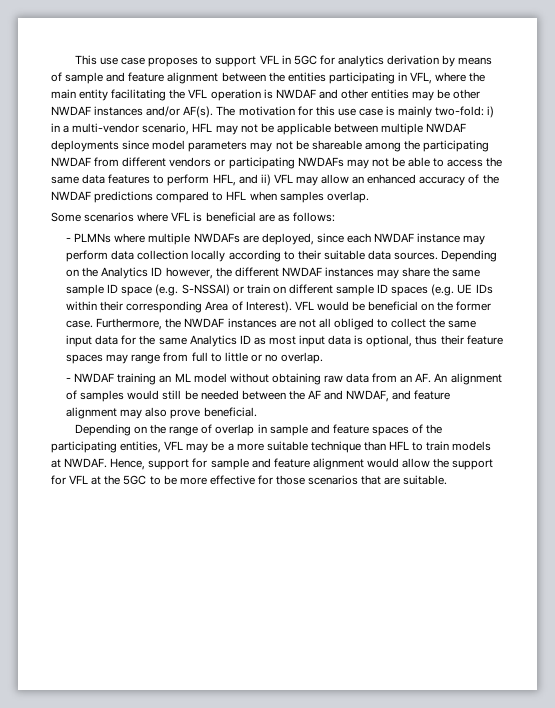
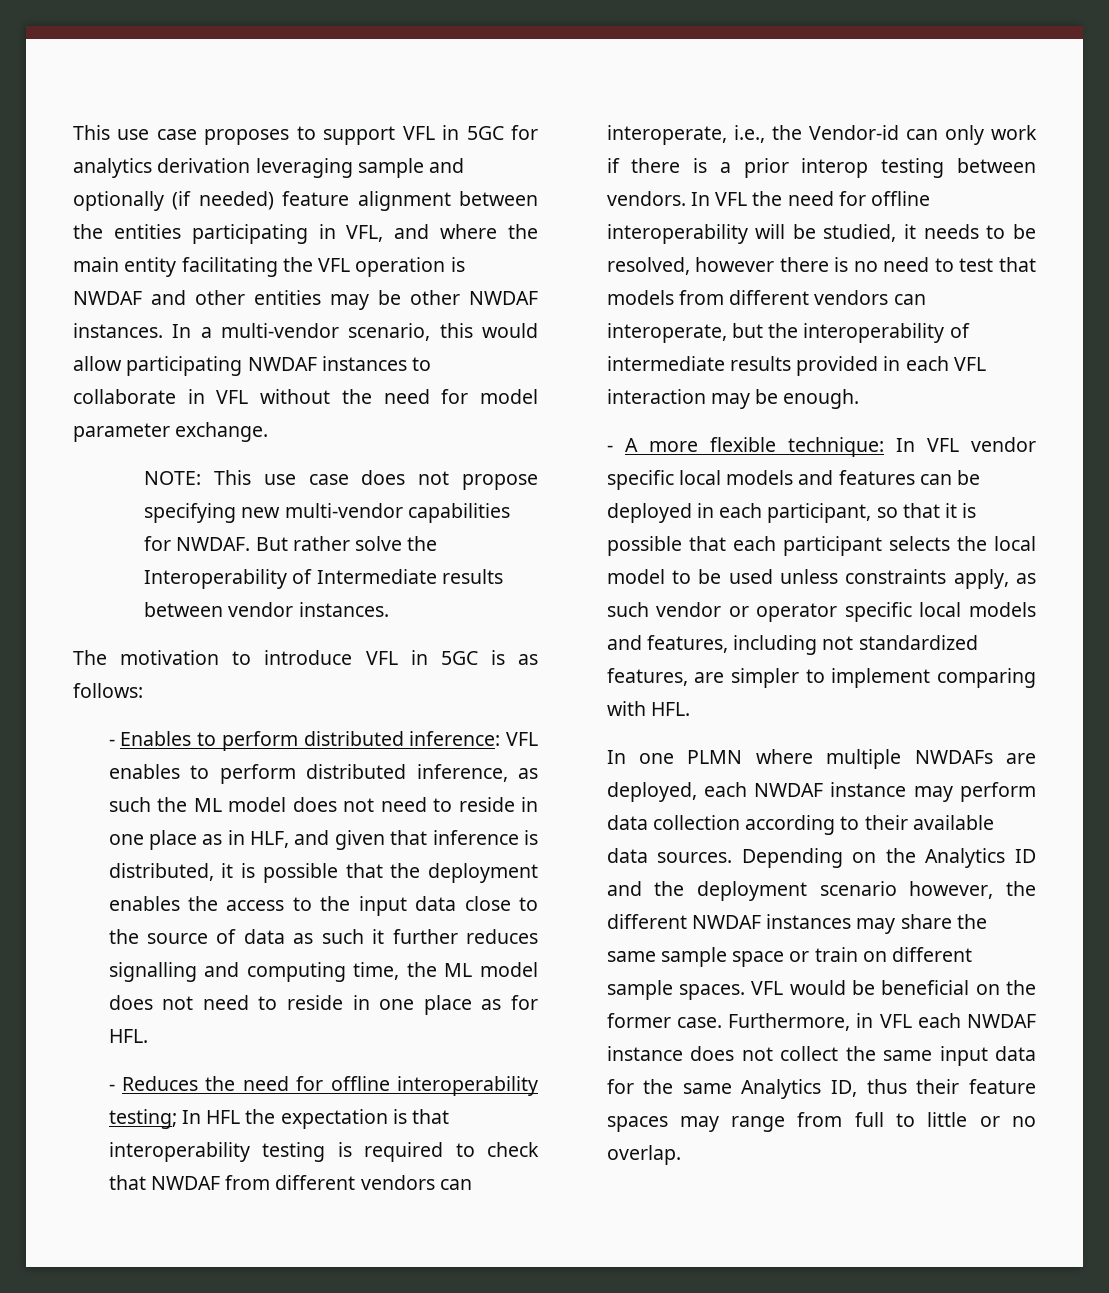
[442,55,493,67] [51,72,126,84] by means of sample and -> [255,158,465,178] [73,191,274,211] leveraging sample and optionally (if needed)
(433, 78) none -> [394,224,430,239] and
[94,106,495,118] [51,123,467,135] [51,140,490,152] [51,157,503,169] [51,174,499,186] [51,191,369,203] [51,212,335,222] [66,233,112,243] instances and/or AF(s). The motivation for this use case is mainly two-fold: i) in a multi-vendor scenario, HFL may not be applicable between multiple NWDAF deployments since model parameters may not be shareable among the participating NWDAF from different vendors or participating NWDAFs may not be able to access the same data features to perform HFL, and ii) VFL may allow an enhanced accuracy of the NWDAF predictions compared to HFL when samples overlap. // Some scenarios where VFL is beneficial are as follows: // - PLMNs -> [73,323,538,341] [73,356,432,376] [73,389,538,404] [73,422,269,442] [144,470,538,490] [144,503,510,523] [144,536,438,551] [144,569,503,589] [144,602,389,617] [73,650,538,665] [73,683,143,698] [108,731,538,751] [108,764,538,784] [108,797,538,812] [108,830,538,850] [108,863,538,883] [108,896,538,916] [108,929,538,944] [108,962,538,982] [108,995,538,1015] [108,1029,148,1043] [108,1076,538,1096] [108,1109,450,1129] [108,1142,539,1162] [108,1175,472,1190] [606,125,1037,145] [606,158,1036,178] [606,191,931,206] [606,224,1036,244] [606,257,1036,275] [606,290,926,305] [606,323,970,343] [606,356,986,376] [606,389,860,409] [606,437,1036,457] [606,470,981,490] [606,503,977,523] [606,536,1036,556] [606,569,1036,589] [606,602,1036,622] [606,635,978,655] [606,668,1036,688] [606,701,690,716] [606,750,743,764] instances. In a multi-vendor scenario, this would allow participating NWDAF instances to collaborate in VFL without the need for model parameter exchange. // NOTE: This use case does not propose specifying new multi-vendor capabilities for NWDAF. But rather solve the Interoperability of Intermediate results between vendor instances. // The motivation to introduce VFL in 5GC is as follows: // - Enables to perform distributed inference: VFL enables to perform distributed inference, as such the ML model does not need to reside in one place as in HLF, and given that inference is distributed, it is possible that the deployment enables the access to the input data close to the source of data as such it further reduces signalling and computing time, the ML model does not need to reside in one place as for HFL. // - Reduces the need for offline interoperability testing; In HFL the expectation is that interoperability testing is required to check that NWDAF from different vendors can interoperate, i.e., the Vendor-id can only work if there is a prior interop testing between vendors. In VFL the need for offline interoperability will be studied, it needs to be resolved, however there is no need to test that models from different vendors can interoperate, but the interoperability of intermediate results provided in each VFL interaction may be enough. // - A more flexible technique: In VFL vendor specific local models and features can be deployed in each participant, so that it is possible that each participant selects the local model to be used unless constraints apply, as such vendor or operator specific local models and features, including not standardized features, are simpler to implement comparing with HFL. // In one PLMN
[316,233,344,243] since -> (697, 792) none
[191,250,226,262] locally -> (740, 822) none
[323,250,365,260] suitable -> [912,815,994,830] available
(163, 271) none -> [606,881,897,901] and the deployment scenario
[107,284,230,296] ID space (e.g. S-NSSAI) -> [732,951,785,967] space
[377,284,493,296] [66,301,292,313] ID spaces (e.g. UE IDs within their corresponding Area of Interest). -> [678,984,745,1000] spaces.
[165,318,389,330] the NWDAF instances are not all obliged to -> [856,1013,1036,1028] [606,1046,773,1061] in VFL each NWDAF instance does not
[239,335,413,347] ID as most input data is optional, -> [831,1080,858,1097] ID,
[66,373,502,385] [66,390,451,402] [66,407,257,419] [74,424,443,436] [51,441,492,453] [51,458,494,470] [51,475,448,485] // - NWDAF training an ML model without obtaining raw data from an AF. An alignment of samples would still be needed between the AF and NWDAF, and feature alignment may also prove beneficial. // Depending on the range of overlap in sample and feature spaces of the participating entities, VFL may be a more suitable technique than HFL to train models at NWDAF. Hence, support for sample and feature alignment would allow the support for VFL at the 5GC to be more effective for those scenarios that are suitable. -> (681, 1155) none

